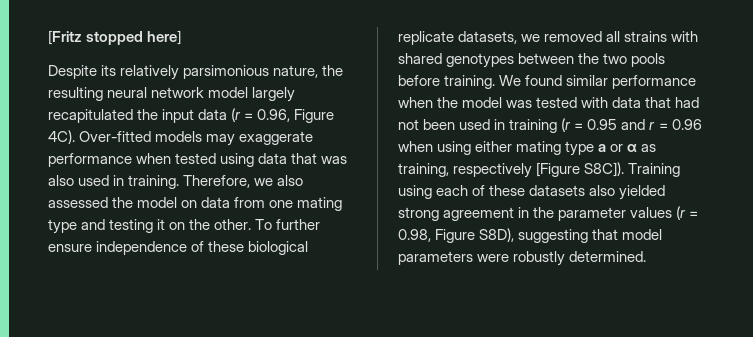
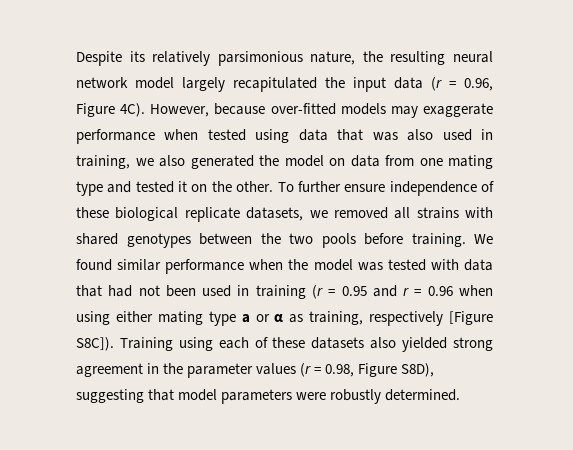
[48,30,182,45] [Fritz stopped here] // -> (76, 58) none
[79,131,152,142] Over-fitted -> [150,103,336,117] However, because over-fitted
[128,175,251,189] training. Therefore, -> [76,155,130,169] training,
[48,197,108,208] assessed -> [190,155,254,169] generated
[109,219,154,233] testing -> [135,181,174,193] tested

